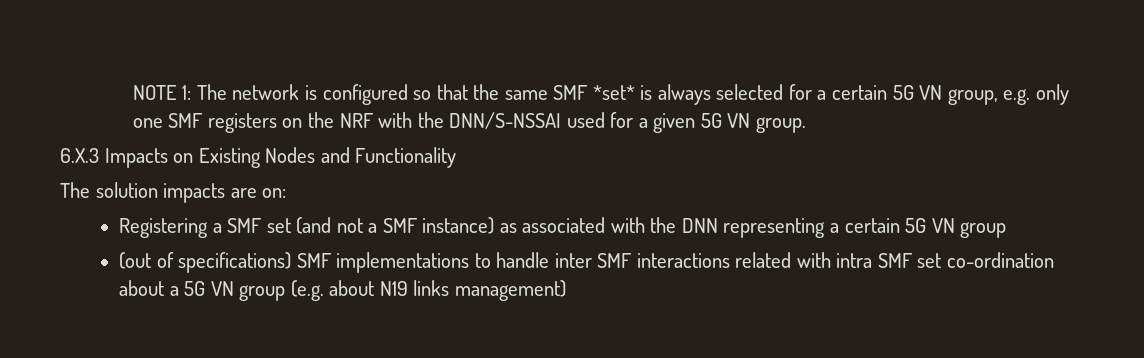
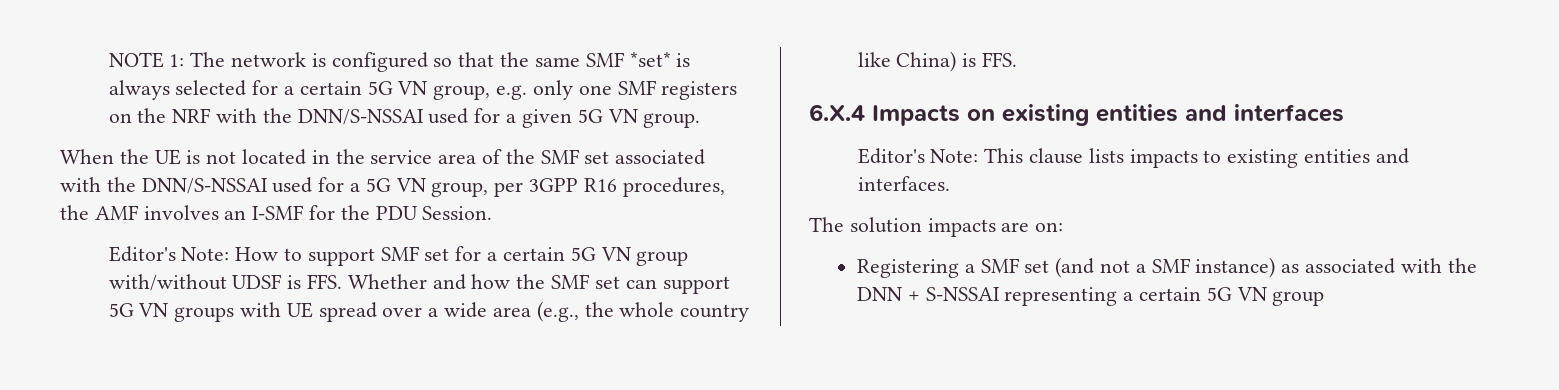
[60,147,457,168] 6.X.3 Impacts on Existing Nodes and Functionality -> [60,149,706,165] [60,177,725,197] [60,205,493,220] [108,246,689,266] [108,274,730,294] [108,301,750,322] [857,51,1018,72] [809,104,1344,126] [857,148,1409,168] [857,176,950,191] When the UE is not located in the service area of the SMF set associated with the DNN/S-NSSAI used for a 5G VN group, per 3GPP R16 procedures, the AMF involves an I-SMF for the PDU Session. // Editor's Note: How to support SMF set for a certain 5G VN group with/without UDSF is FFS. Whether and how the SMF set can support 5G VN groups with UE spread over a wide area (e.g., the whole country like China) is FFS. // 6.X.4 Impacts on existing entities and interfaces // Editor's Note: This clause lists impacts to existing entities and interfaces.
(718, 225) none -> [907,287,1000,301] + S-NSSAI
[118,252,1055,273] [118,280,566,301] // (out of specifications) SMF implementations to handle inter SMF interactions related with intra SMF set co-ordination about a 5G VN group (e.g. about N19 links management) -> (1325, 298) none

